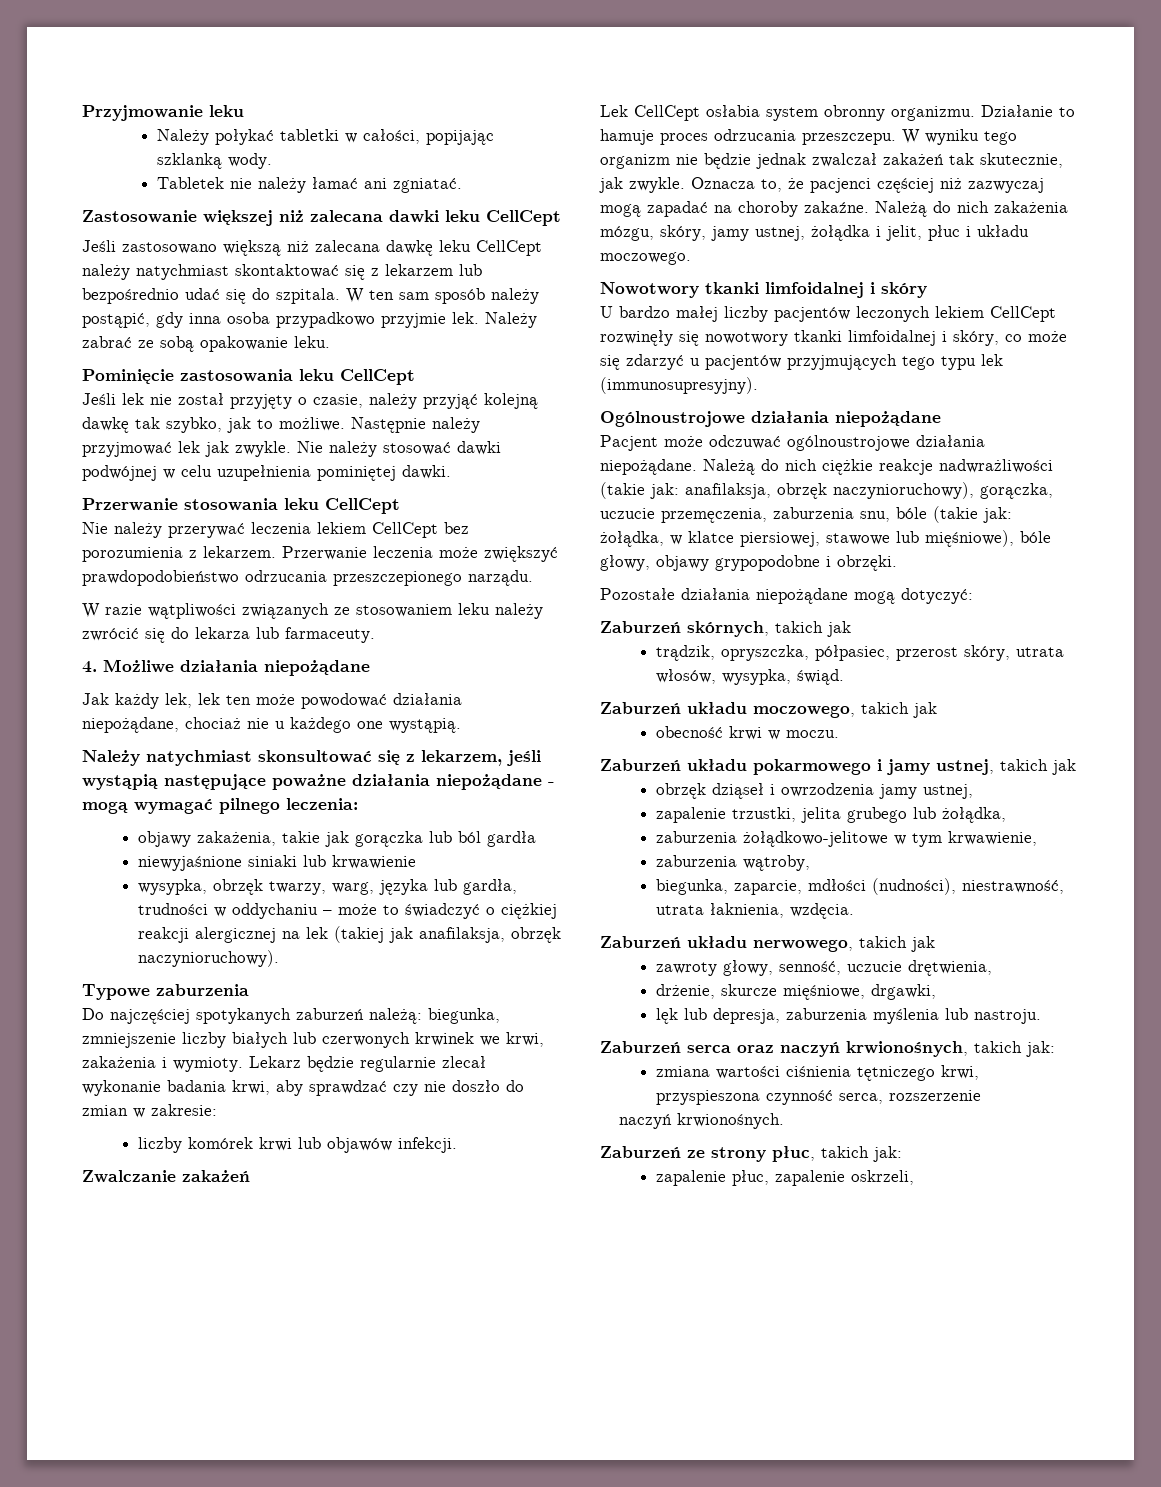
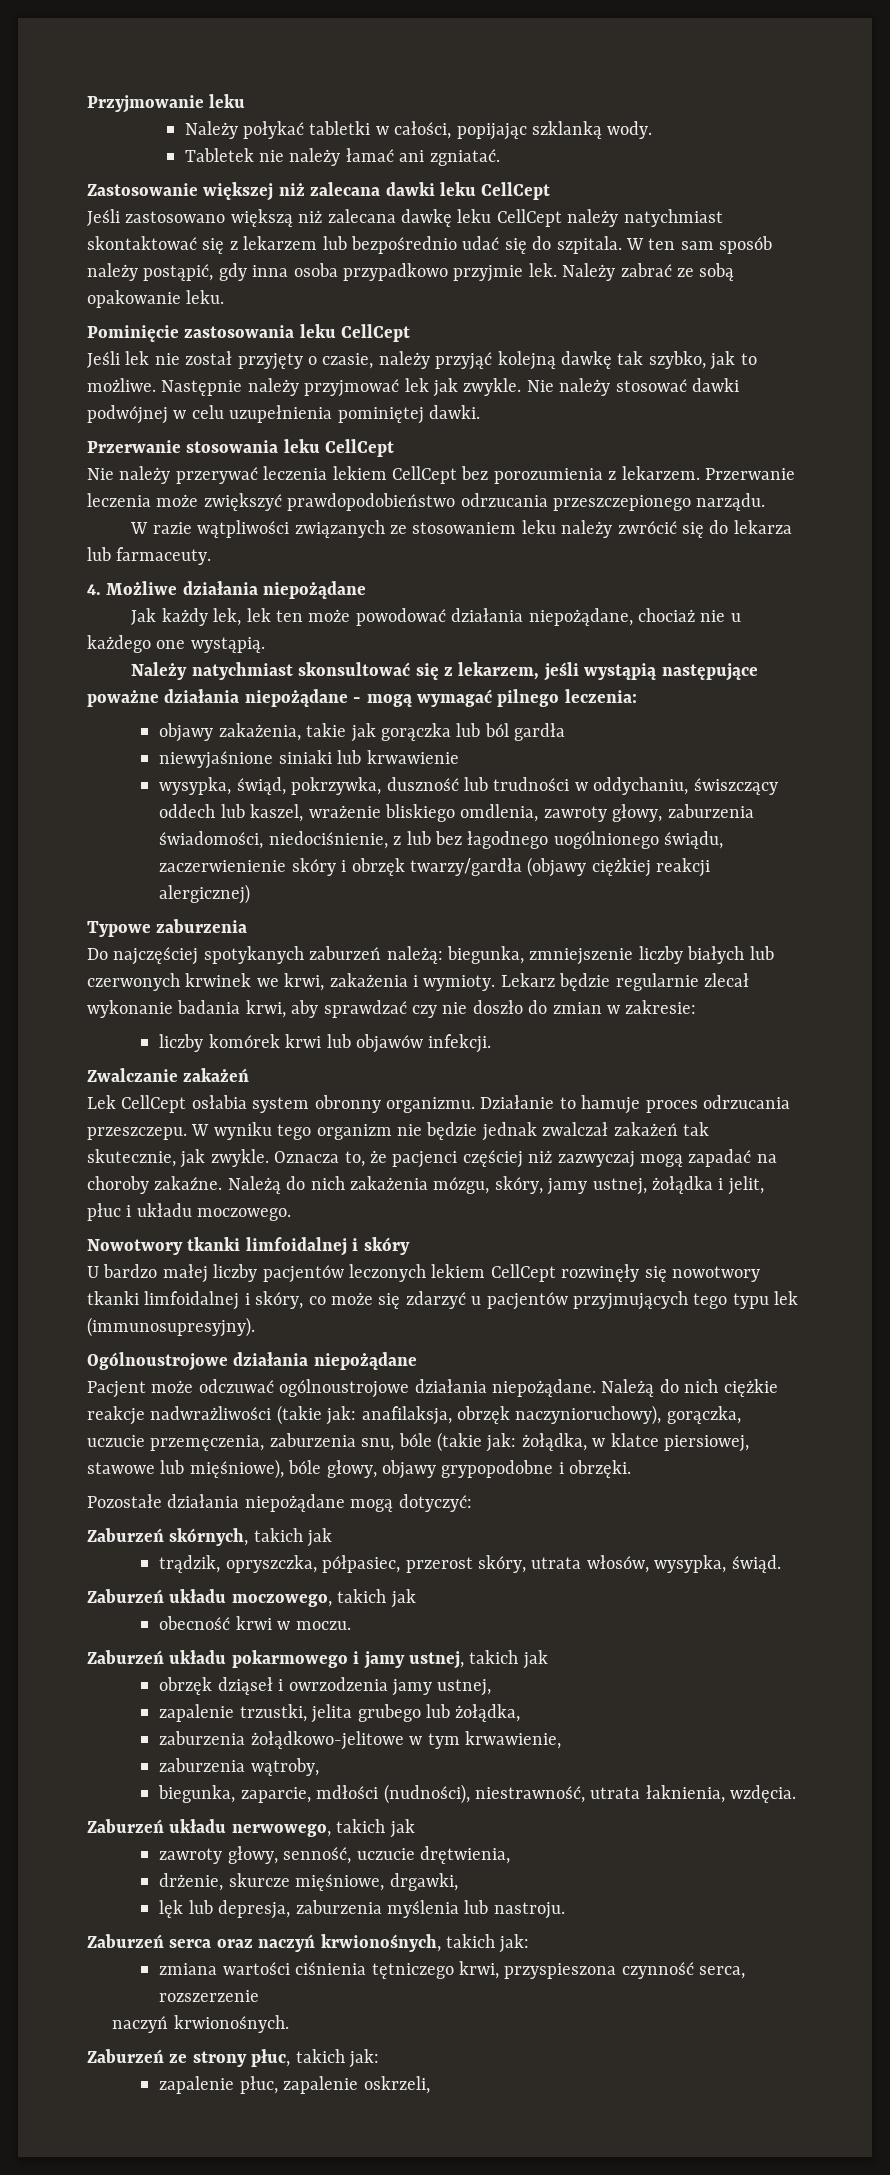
[212,879,517,895] [137,903,557,919] [137,926,561,943] [137,950,279,967] obrzęk twarzy, warg, języka lub gardła, trudności w oddychaniu – może to świadczyć o ciężkiej reakcji alergicznej na lek (takiej jak anafilaksja, obrzęk naczynioruchowy). -> [236,777,778,795] [159,804,754,822] [159,831,724,849] [159,857,711,877] [159,884,251,904] świąd, pokrzywka, duszność lub trudności w oddychaniu, świszczący oddech lub kaszel, wrażenie bliskiego omdlenia, zawroty głowy, zaburzenia świadomości, niedociśnienie, z lub bez łagodnego uogólnionego świądu, zaczerwienienie skóry i obrzęk twarzy/gardła (objawy ciężkiej reakcji alergicznej)

